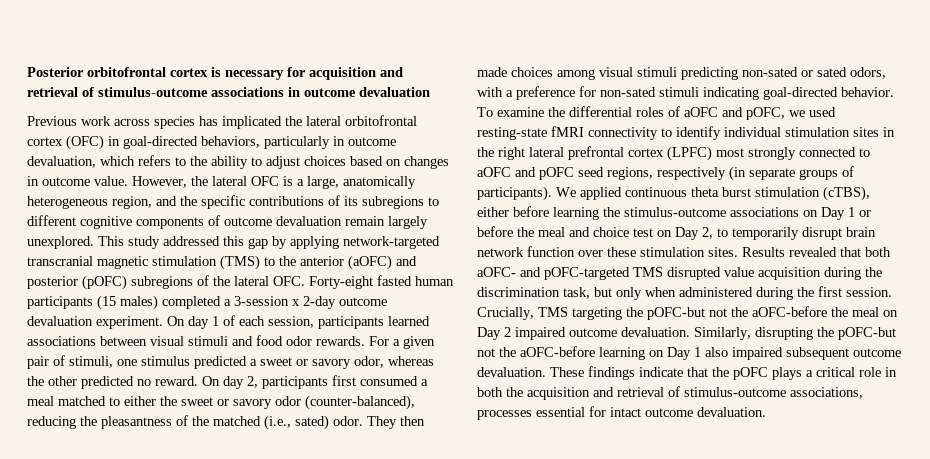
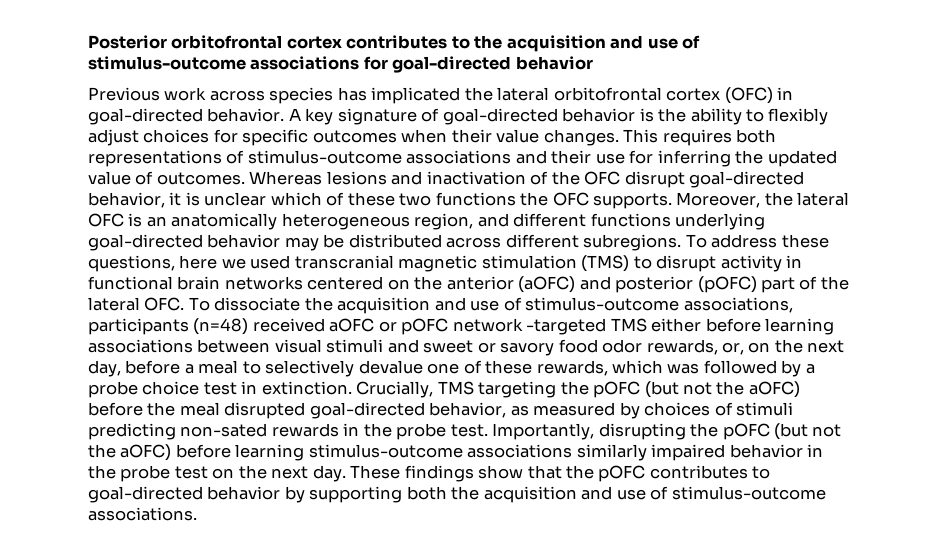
[211,67,403,80] [27,87,430,97] is necessary for acquisition and retrieval of stimulus-outcome associations in outcome devaluation -> [346,35,701,52] [88,56,593,73] contributes to the acquisition and use of stimulus-outcome associations for goal-directed behavior
[201,136,396,149] [27,155,186,168] behaviors, particularly in outcome devaluation, which refers to -> [207,108,654,125] behavior. A key signature of goal-directed behavior is
(262, 161) none -> [768,108,829,125] flexibly
[350,156,449,169] [27,176,187,188] based on changes in outcome value. However, -> [213,129,777,146] [88,150,837,167] [88,171,805,188] [88,192,761,209] for specific outcomes when their value changes. This requires both representations of stimulus-outcome associations and their use for inferring the updated value of outcomes. Whereas lesions and inactivation of the OFC disrupt goal-directed behavior, it is unclear which of these two functions the OFC supports. Moreover,
[297,176,339,189] a large, -> [146,216,167,227] an
[180,195,439,209] [27,215,428,229] [27,236,440,249] the specific contributions of its subregions to different cognitive components of outcome devaluation remain largely unexplored. This study addressed this gap by applying network-targeted -> [513,213,766,230] [88,234,829,251] [88,255,291,272] different functions underlying goal-directed behavior may be distributed across different subregions. To address these questions, here we used
(275, 261) none -> [656,255,803,272] [88,276,410,290] disrupt activity in functional brain networks centered on
[131,276,193,289] subregions -> [761,277,796,293] part
[309,275,454,289] [27,295,387,310] [27,315,430,329] Forty-eight fasted human participants (15 males) completed a 3-session x 2-day outcome devaluation experiment. On day 1 of each session, participants learned -> [188,297,793,314] [88,318,835,335] To dissociate the acquisition and use of stimulus-outcome associations, participants (n=48) received aOFC or pOFC network -targeted TMS either before learning
[256,335,435,349] [27,355,434,369] [27,375,428,389] [27,395,415,410] [27,415,425,430] [477,67,886,80] [477,86,894,100] [477,106,836,120] [477,126,895,140] [477,146,870,161] [477,166,854,181] [477,186,870,201] [477,206,871,220] [477,226,876,240] [477,246,891,257] [477,267,882,280] [477,286,892,300] [477,306,898,320] [477,327,896,340] [477,346,901,360] [477,367,546,377] food odor rewards. For a given pair of stimuli, one stimulus predicted a sweet or savory odor, whereas the other predicted no reward. On day 2, participants first consumed a meal matched to either the sweet or savory odor (counter-balanced), reducing the pleasantness of the matched (i.e., sated) odor. They then made choices among visual stimuli predicting non-sated or sated odors, with a preference for non-sated stimuli indicating goal-directed behavior. To examine the differential roles of aOFC and pOFC, we used resting-state fMRI connectivity to identify individual stimulation sites in the right lateral prefrontal cortex (LPFC) most strongly connected to aOFC and pOFC seed regions, respectively (in separate groups of participants). We applied continuous theta burst stimulation (cTBS), either before learning the stimulus-outcome associations on Day 1 or before the meal and choice test on Day 2, to temporarily disrupt brain network function over these stimulation sites. Results revealed that both aOFC- and pOFC-targeted TMS disrupted value acquisition during the discrimination task, but only when administered during the first session. Crucially, TMS targeting the pOFC-but not the aOFC-before the meal on Day 2 impaired outcome devaluation. Similarly, disrupting the pOFC-but not the aOFC-before learning on Day 1 also impaired subsequent outcome devaluation. -> [423,339,845,356] [88,360,815,377] [88,381,800,398] [88,402,794,419] [88,423,842,440] [88,444,824,461] [88,465,346,482] sweet or savory food odor rewards, or, on the next day, before a meal to selectively devalue one of these rewards, which was followed by a probe choice test in extinction. Crucially, TMS targeting the pOFC (but not the aOFC) before the meal disrupted goal-directed behavior, as measured by choices of stimuli predicting non-sated rewards in the probe test. Importantly, disrupting the pOFC (but not the aOFC) before learning stimulus-outcome associations similarly impaired behavior in the probe test on the next day.
[639,367,683,377] indicate -> [478,465,524,479] show
[772,367,897,380] plays a critical role in -> [649,465,771,479] [88,486,403,503] contributes to goal-directed behavior by supporting
[617,386,863,399] [477,406,766,420] retrieval of stimulus-outcome associations, processes essential for intact outcome devaluation. -> [616,486,826,500] [88,507,197,521] use of stimulus-outcome associations.

